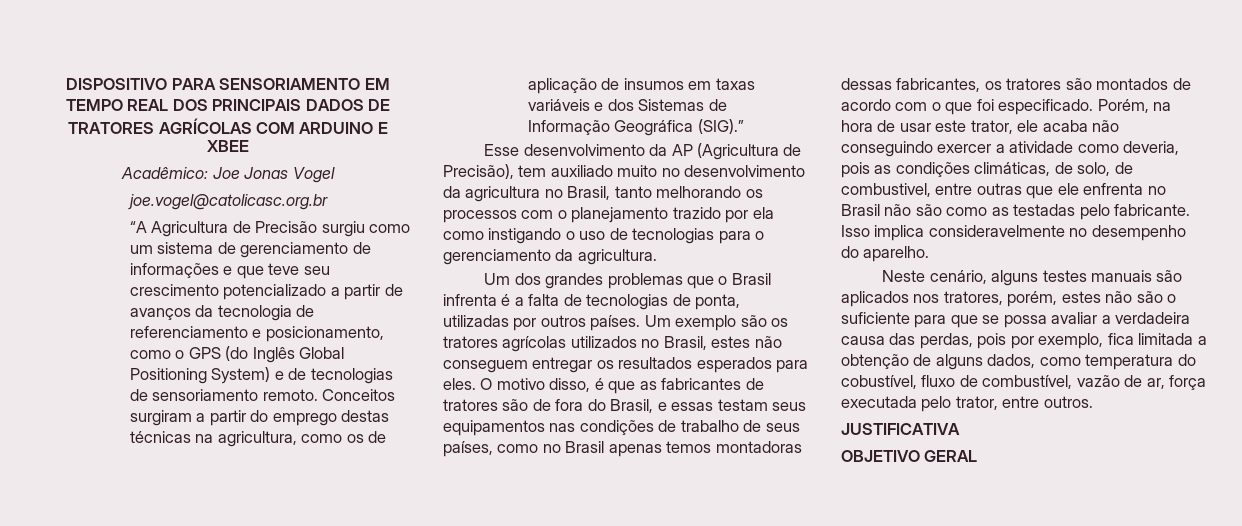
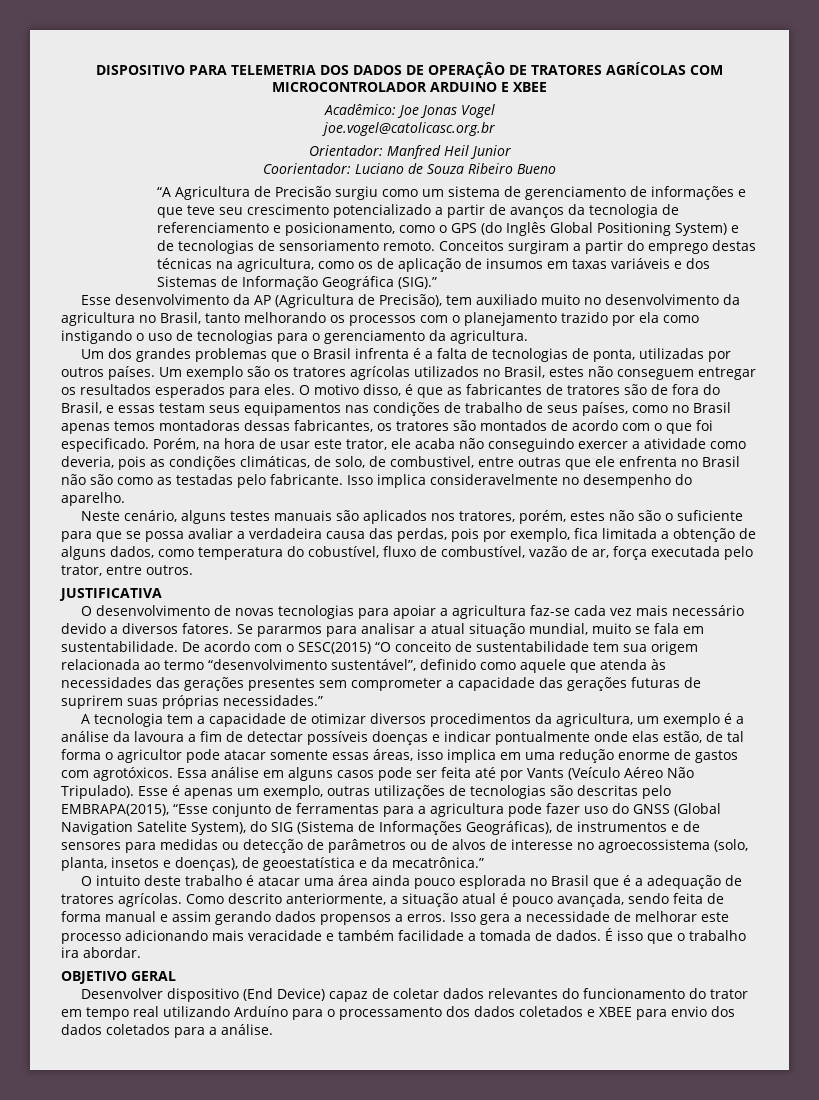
[219,78,390,90] [65,99,364,111] SENSORIAMENTO EM TEMPO REAL DOS PRINCIPAIS DADOS -> [231,62,506,78] TELEMETRIA DOS DADOS DE OPERAÇÂO
(295, 128) none -> [272,82,427,92] MICROCONTROLADOR
(328, 202) none -> [308,145,511,159] [263,163,556,174] // Orientador: Manfred Heil Junior // Coorientador: Luciano de Souza Ribeiro Bueno
[841,450,978,462] OBJETIVO GERAL -> [80,605,744,619] [61,623,704,637] [61,641,698,655] [61,659,666,673] [61,677,701,691] [61,695,323,709] [80,713,744,727] [61,731,744,745] [61,749,738,763] [61,767,694,781] [61,785,671,799] [61,803,721,817] [61,821,700,835] [61,839,748,853] [61,857,484,871] [80,875,742,889] [61,893,724,907] [61,911,729,925] [61,928,746,944] [61,947,141,958] [61,971,176,984] [80,988,748,1002] [61,1006,735,1020] [61,1024,273,1038] O desenvolvimento de novas tecnologias para apoiar a agricultura faz-se cada vez mais necessário devido a diversos fatores. Se pararmos para analisar a atual situação mundial, muito se fala em sustentabilidade. De acordo com o SESC(2015) “O conceito de sustentabilidade tem sua origem relacionada ao termo “desenvolvimento sustentável”, definido como aquele que atenda às necessidades das gerações presentes sem comprometer a capacidade das gerações futuras de suprirem suas próprias necessidades.” // A tecnologia tem a capacidade de otimizar diversos procedimentos da agricultura, um exemplo é a análise da lavoura a fim de detectar possíveis doenças e indicar pontualmente onde elas estão, de tal forma o agricultor pode atacar somente essas áreas, isso implica em uma redução enorme de gastos com agrotóxicos. Essa análise em alguns casos pode ser feita até por Vants (Veículo Aéreo Não Tripulado). Esse é apenas um exemplo, outras utilizações de tecnologias são descritas pelo EMBRAPA(2015), “Esse conjunto de ferramentas para a agricultura pode fazer uso do GNSS (Global Navigation Satelite System), do SIG (Sistema de Informações Geográficas), de instrumentos e de sensores para medidas ou detecção de parâmetros ou de alvos de interesse no agroecossistema (solo, planta, insetos e doenças), de geoestatística e da mecatrônica.” // O intuito deste trabalho é atacar uma área ainda pouco esplorada no Brasil que é a adequação de tratores agrícolas. Como descrito anteriormente, a situação atual é pouco avançada, sendo feita de forma manual e assim gerando dados propensos a erros. Isso gera a necessidade de melhorar este processo adicionando mais veracidade e também facilidade a tomada de dados. É isso que o trabalho ira abordar. // OBJETIVO GERAL // Desenvolver dispositivo (End Device) capaz de coletar dados relevantes do funcionamento do trator em tempo real utilizando Arduíno para o processamento dos dados coletados e XBEE para envio dos dados coletados para a análise.

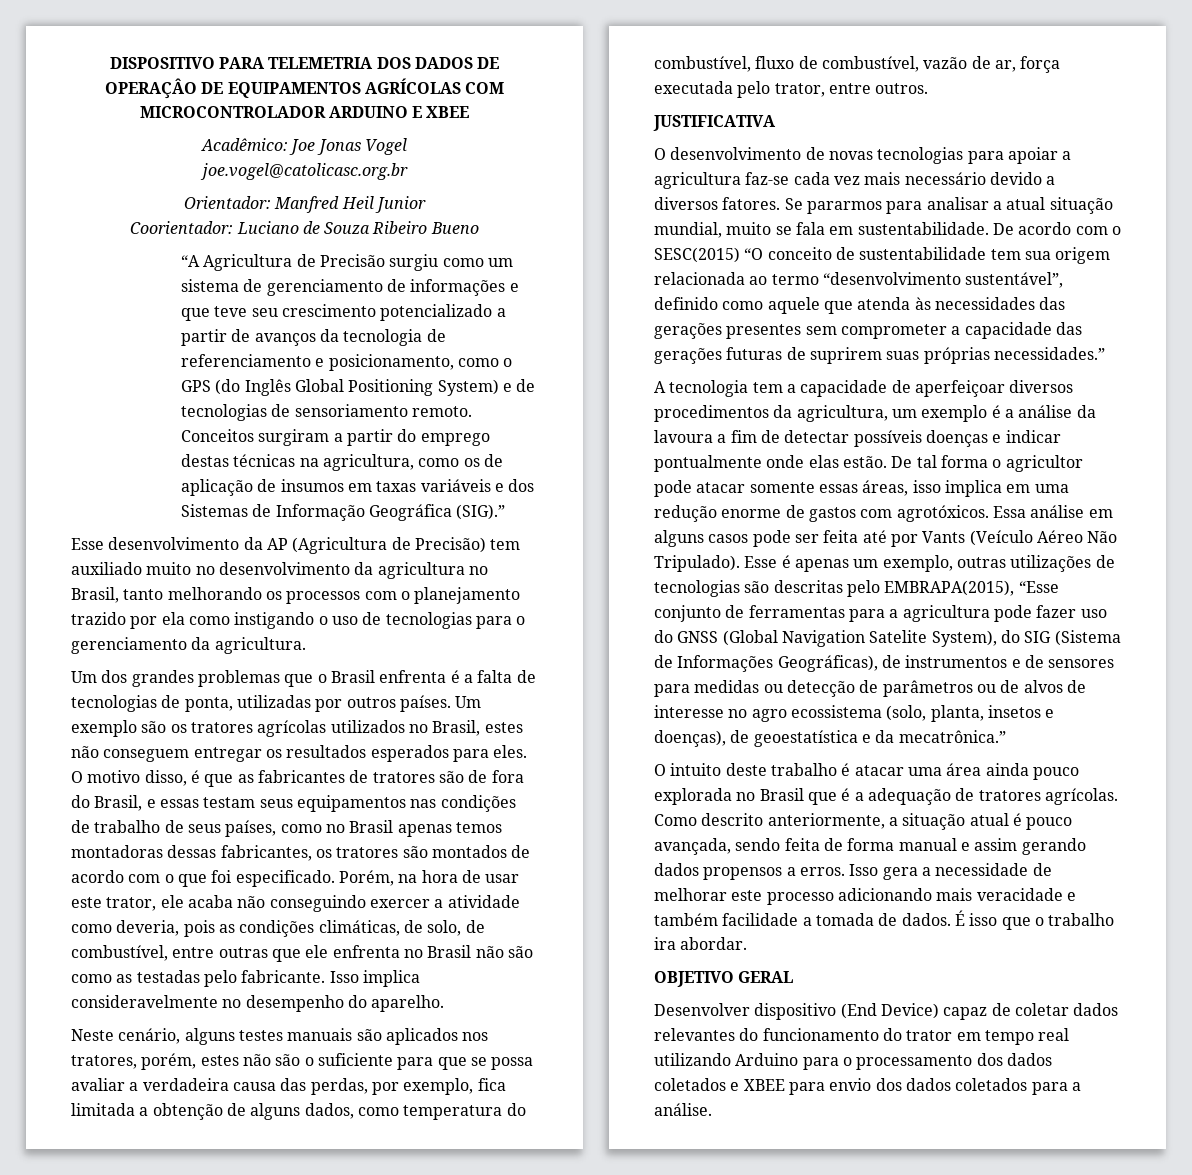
[531,65,603,75] TRATORES -> [227,82,361,98] EQUIPAMENTOS
[378,294,442,307] Precisão), -> [414,537,486,553] Precisão)
[354,348,409,359] infrenta -> [379,670,447,683] enfrenta
[390,456,474,468] combustivel, -> [71,945,168,961] combustível,
[451,528,479,542] pois -> (368, 1086) none
[308,546,379,558] cobustível, -> [654,56,751,72] combustível,
[310,713,366,724] otimizar -> [914,380,1005,397] aperfeiçoar
[663,731,723,743] estão, de -> [842,456,913,468] estão. De
[598,839,710,853] agroecossistema -> [751,705,882,722] agro ecossistema
[458,875,526,889] esplorada -> [654,788,732,805] explorada
[234,1006,288,1017] Arduíno -> [735,1053,799,1066] Arduino

